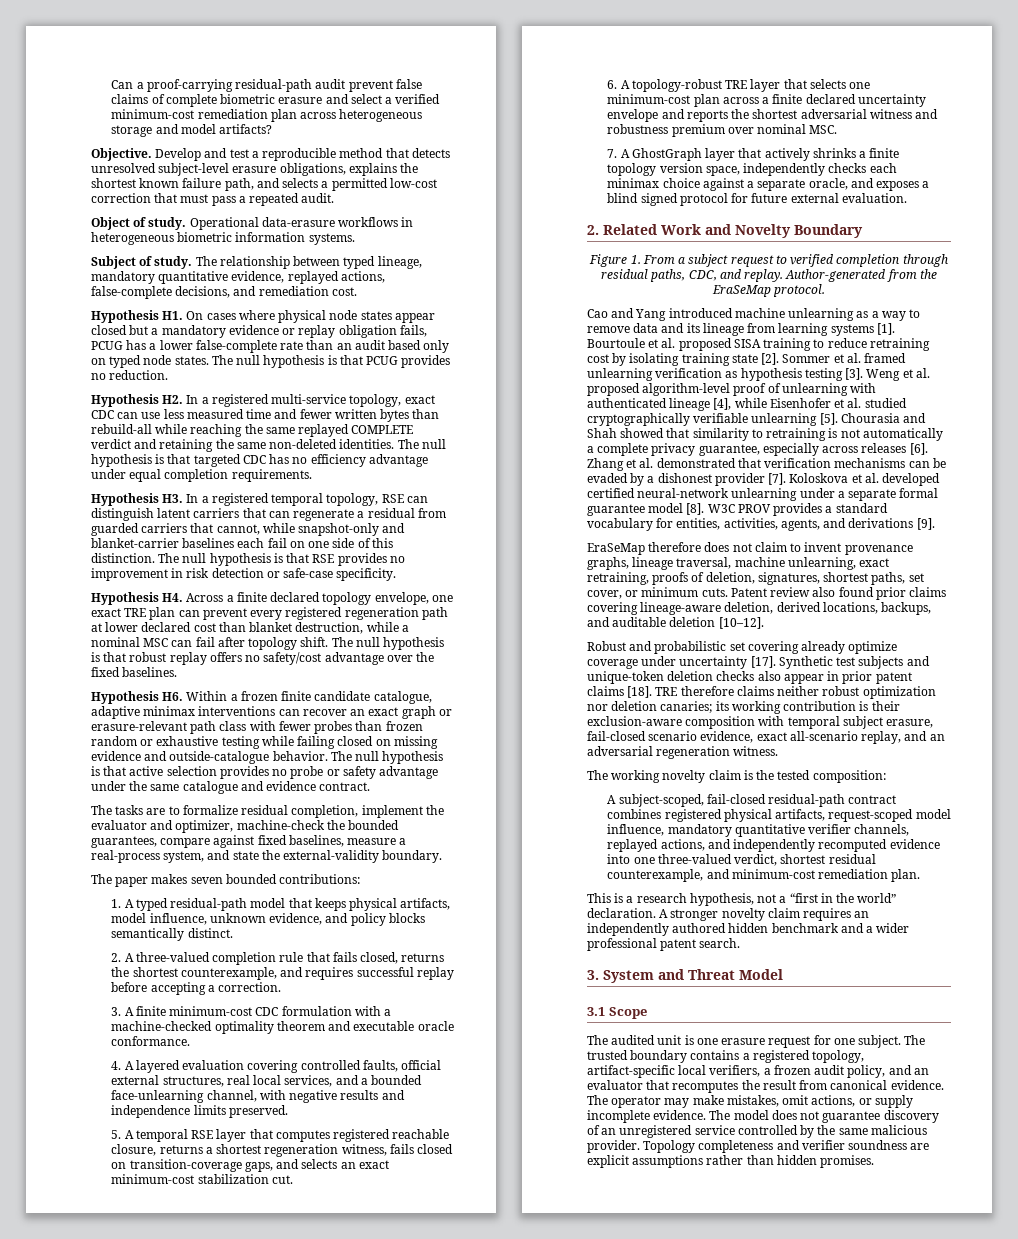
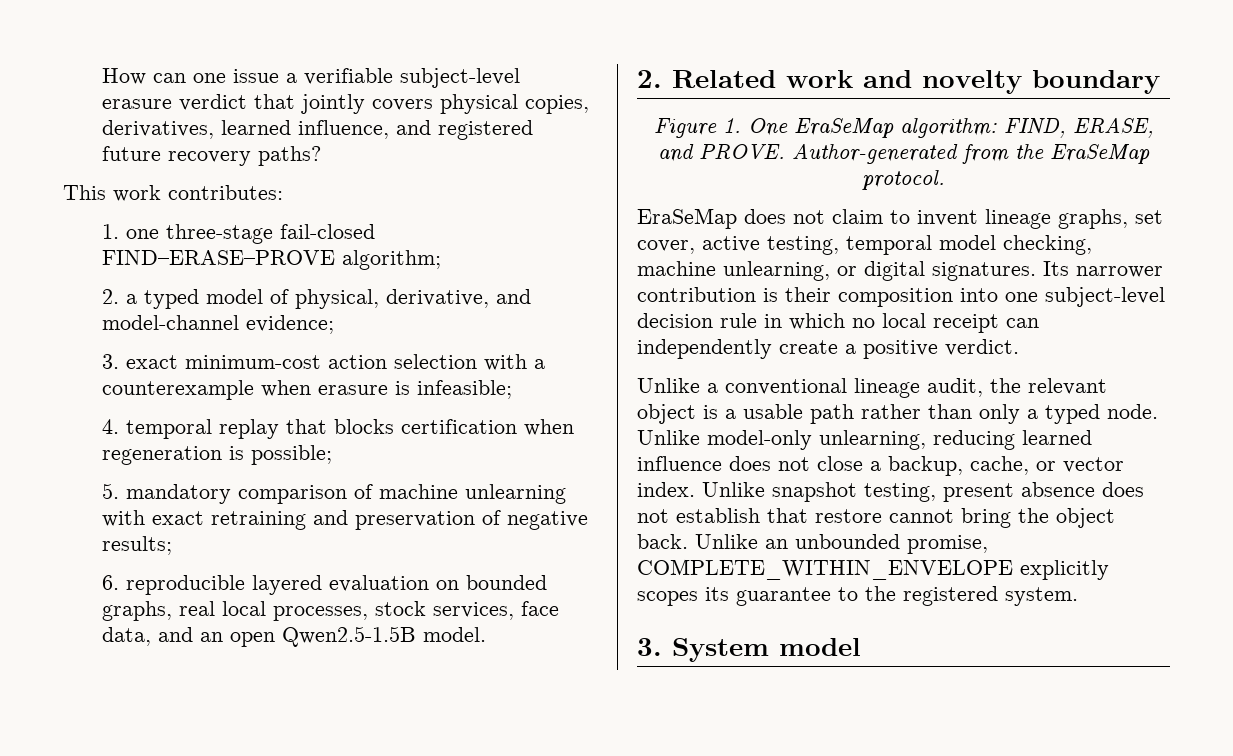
[111,79,422,92] [111,94,441,107] [111,109,423,122] [111,124,273,137] [91,148,450,161] [91,163,419,176] [91,178,437,191] [91,193,335,206] [91,217,414,230] [91,232,355,245] [91,256,422,269] [91,271,385,284] [91,286,357,299] [91,310,435,323] [91,325,427,338] [91,340,450,353] [91,355,451,368] [91,370,169,380] [91,394,435,407] [91,409,440,422] [91,424,414,437] [91,439,446,452] [91,454,428,467] [91,469,312,482] [91,493,428,506] [91,508,446,521] [91,523,406,536] [91,538,393,548] [91,553,405,566] [91,568,397,581] [91,592,453,605] [91,607,448,620] [91,622,409,634] [91,637,445,650] [91,652,435,665] [91,667,178,677] [91,691,432,704] [91,706,452,719] [91,721,423,734] [91,736,438,749] [91,751,444,764] [91,766,439,779] [91,781,371,794] [91,805,444,818] [91,820,400,833] [91,835,407,848] [91,850,443,863] [91,874,361,887] [111,898,451,911] [111,913,425,926] [111,928,233,941] [111,952,445,965] [111,967,454,980] [111,982,282,995] [111,1006,392,1016] [111,1021,454,1034] [111,1036,191,1046] [111,1060,442,1073] [111,1075,423,1087] [111,1090,405,1103] [111,1105,288,1118] [111,1129,450,1142] [111,1144,454,1157] [111,1159,389,1172] [111,1174,293,1184] [607,79,871,92] [607,94,926,107] [607,109,939,122] [607,124,838,137] [607,148,900,161] [607,163,897,176] [607,178,930,191] [607,193,907,206] [587,224,863,238] [589,254,948,267] [601,269,784,282] Can a proof-carrying residual-path audit prevent false claims of complete biometric erasure and select a verified minimum-cost remediation plan across heterogeneous storage and model artifacts? // Objective. Develop and test a reproducible method that detects unresolved subject-level erasure obligations, explains the shortest known failure path, and selects a permitted low-cost correction that must pass a repeated audit. // Object of study. Operational data-erasure workflows in heterogeneous biometric information systems. // Subject of study. The relationship between typed lineage, mandatory quantitative evidence, replayed actions, false-complete decisions, and remediation cost. // Hypothesis H1. On cases where physical node states appear closed but a mandatory evidence or replay obligation fails, PCUG has a lower false-complete rate than an audit based only on typed node states. The null hypothesis is that PCUG provides no reduction. // Hypothesis H2. In a registered multi-service topology, exact CDC can use less measured time and fewer written bytes than rebuild-all while reaching the same replayed COMPLETE verdict and retaining the same non-deleted identities. The null hypothesis is that targeted CDC has no efficiency advantage under equal completion requirements. // Hypothesis H3. In a registered temporal topology, RSE can distinguish latent carriers that can regenerate a residual from guarded carriers that cannot, while snapshot-only and blanket-carrier baselines each fail on one side of this distinction. The null hypothesis is that RSE provides no improvement in risk detection or safe-case specificity. // Hypothesis H4. Across a finite declared topology envelope, one exact TRE plan can prevent every registered regeneration path at lower declared cost than blanket destruction, while a nominal MSC can fail after topology shift. The null hypothesis is that robust replay offers no safety/cost advantage over the fixed baselines. // Hypothesis H6. Within a frozen finite candidate catalogue, adaptive minimax interventions can recover an exact graph or erasure-relevant path class with fewer probes than frozen random or exhaustive testing while failing closed on missing evidence and outside-catalogue behavior. The null hypothesis is that active selection provides no probe or safety advantage under the same catalogue and evidence contract. // The tasks are to formalize residual completion, implement the evaluator and optimizer, machine-check the bounded guarantees, compare against fixed baselines, measure a real-process system, and state the external-validity boundary. // The paper makes seven bounded contributions: // 1. A typed residual-path model that keeps physical artifacts, model influence, unknown evidence, and policy blocks semantically distinct. // 2. A three-valued completion rule that fails closed, returns the shortest counterexample, and requires successful replay before accepting a correction. // 3. A finite minimum-cost CDC formulation with a machine-checked optimality theorem and executable oracle conformance. // 4. A layered evaluation covering controlled faults, official external structures, real local services, and a bounded face-unlearning channel, with negative results and independence limits preserved. // 5. A temporal RSE layer that computes registered reachable closure, returns a shortest regeneration witness, fails closed on transition-coverage gaps, and selects an exact minimum-cost stabilization cut. // 6. A topology-robust TRE layer that selects one minimum-cost plan across a finite declared uncertainty envelope and reports the shortest adversarial witness and robustness premium over nominal MSC. // 7. A GhostGraph layer that actively shrinks a finite topology version space, independently checks each minimax choice against a separate oracle, and exposes a blind signed protocol for future external evaluation. // 2. Related Work and Novelty Boundary // Figure 1. From a subject request to verified completion through residual paths, CDC, and replay. -> [101,68,520,88] [101,94,589,114] [101,120,533,140] [101,146,321,166] [63,185,283,202] [101,224,375,244] [101,250,441,270] [101,289,531,309] [101,315,334,334] [101,354,545,371] [101,380,512,400] [101,419,574,439] [101,445,332,465] [101,483,566,504] [101,510,588,530] [101,536,172,555] [101,575,547,595] [101,601,559,621] [101,626,486,647] [637,70,1160,94] [653,117,1154,138] [658,144,785,162] How can one issue a verifiable subject-level erasure verdict that jointly covers physical copies, derivatives, learned influence, and registered future recovery paths? // This work contributes: // 1. one three-stage fail-closed FIND–ERASE–PROVE algorithm; // 2. a typed model of physical, derivative, and model-channel evidence; // 3. exact minimum-cost action selection with a counterexample when erasure is infeasible; // 4. temporal replay that blocks certification when regeneration is possible; // 5. mandatory comparison of machine unlearning with exact retraining and preservation of negative results; // 6. reproducible layered evaluation on bounded graphs, real local processes, stock services, face data, and an open Qwen2.5-1.5B model. // 2. Related work and novelty boundary // Figure 1. One EraSeMap algorithm: FIND, ERASE, and PROVE.
[587,308,921,321] [587,323,895,336] [587,338,930,351] [587,353,907,366] [587,368,930,381] [587,383,877,396] [587,398,907,411] [587,413,927,426] [587,428,943,441] [587,443,928,456] [587,458,946,471] [587,473,941,486] [587,488,939,501] [587,503,888,516] [587,518,935,531] [587,542,702,555] // Cao and Yang introduced machine unlearning as a way to remove data and its lineage from learning systems [1]. Bourtoule et al. proposed SISA training to reduce retraining cost by isolating training state [2]. Sommer et al. framed unlearning verification as hypothesis testing [3]. Weng et al. proposed algorithm-level proof of unlearning with authenticated lineage [4], while Eisenhofer et al. studied cryptographically verifiable unlearning [5]. Chourasia and Shah showed that similarity to retraining is not automatically a complete privacy guarantee, especially across releases [6]. Zhang et al. demonstrated that verification mechanisms can be evaded by a dishonest provider [7]. Koloskova et al. developed certified neural-network unlearning under a separate formal guarantee model [8]. W3C PROV provides a standard vocabulary for entities, activities, agents, and derivations [9]. // EraSeMap therefore -> [637,208,737,229] // EraSeMap
[844,545,913,555] [587,557,890,570] [587,572,924,585] [587,587,947,600] [587,602,932,615] [587,617,764,629] [587,641,898,654] [587,656,930,669] [587,671,912,684] [587,686,936,699] [587,701,900,714] [587,716,934,729] [587,731,945,744] [587,746,779,759] [587,770,886,783] [607,794,897,807] [607,809,951,822] [607,824,910,837] [607,839,940,852] [607,854,876,866] [607,869,921,882] [587,893,897,906] [587,908,870,921] [587,923,910,936] [587,938,741,951] [587,969,783,983] [587,1007,647,1019] [587,1035,926,1048] [587,1050,865,1063] [587,1065,929,1078] [587,1080,944,1093] [587,1095,913,1108] [587,1110,939,1123] [587,1125,927,1138] [587,1140,930,1153] [587,1155,875,1168] provenance graphs, lineage traversal, machine unlearning, exact retraining, proofs of deletion, signatures, shortest paths, set cover, or minimum cuts. Patent review also found prior claims covering lineage-aware deletion, derived locations, backups, and auditable deletion [10–12]. // Robust and probabilistic set covering already optimize coverage under uncertainty [17]. Synthetic test subjects and unique-token deletion checks also appear in prior patent claims [18]. TRE therefore claims neither robust optimization nor deletion canaries; its working contribution is their exclusion-aware composition with temporal subject erasure, fail-closed scenario evidence, exact all-scenario replay, and an adversarial regeneration witness. // The working novelty claim is the tested composition: // A subject-scoped, fail-closed residual-path contract combines registered physical artifacts, request-scoped model influence, mandatory quantitative verifier channels, replayed actions, and independently recomputed evidence into one three-valued verdict, shortest residual counterexample, and minimum-cost remediation plan. // This is a research hypothesis, not a “first in the world” declaration. A stronger novelty claim requires an independently authored hidden benchmark and a wider professional patent search. // 3. System and Threat Model // 3.1 Scope // The audited unit is one erasure request for one subject. The trusted boundary contains a registered topology, artifact-specific local verifiers, a frozen audit policy, and an evaluator that recomputes the result from canonical evidence. The operator may make mistakes, omit actions, or supply incomplete evidence. The model does not guarantee discovery of an unregistered service controlled by the same malicious provider. Topology completeness and verifier soundness are explicit assumptions rather than hidden promises. -> [985,209,1163,229] [637,235,1092,255] [637,261,1163,281] [637,287,1165,307] [637,313,1039,333] [637,339,1019,359] [637,378,1107,398] [637,404,1158,424] [637,430,1092,450] [637,456,1124,476] [637,482,1144,502] [637,508,1115,528] [637,534,988,554] [637,559,1109,580] [637,586,1078,606] [637,638,861,662] lineage graphs, set cover, active testing, temporal model checking, machine unlearning, or digital signatures. Its narrower contribution is their composition into one subject-level decision rule in which no local receipt can independently create a positive verdict. // Unlike a conventional lineage audit, the relevant object is a usable path rather than only a typed node. Unlike model-only unlearning, reducing learned influence does not close a backup, cache, or vector index. Unlike snapshot testing, present absence does not establish that restore cannot bring the object back. Unlike an unbounded promise, COMPLETE_WITHIN_ENVELOPE explicitly scopes its guarantee to the registered system. // 3. System model

